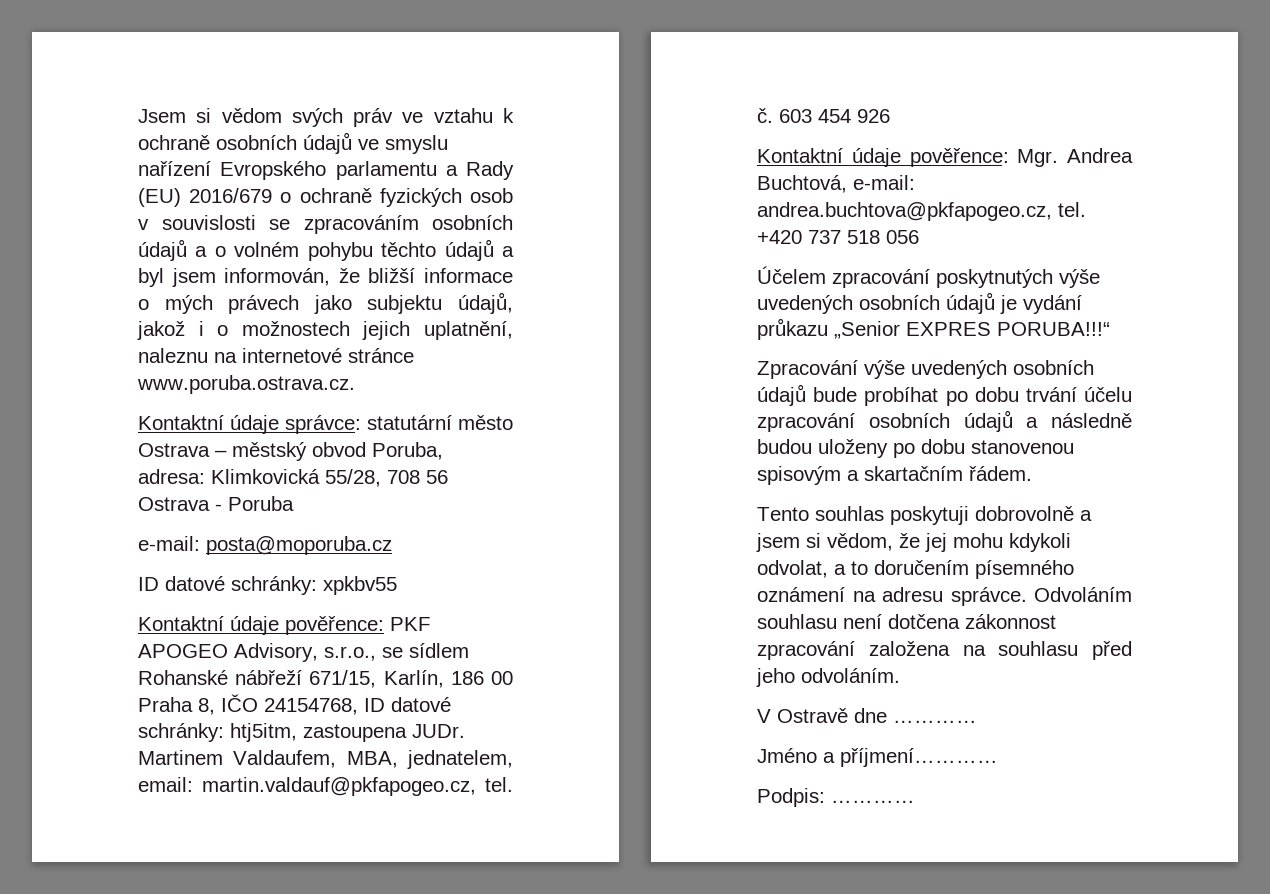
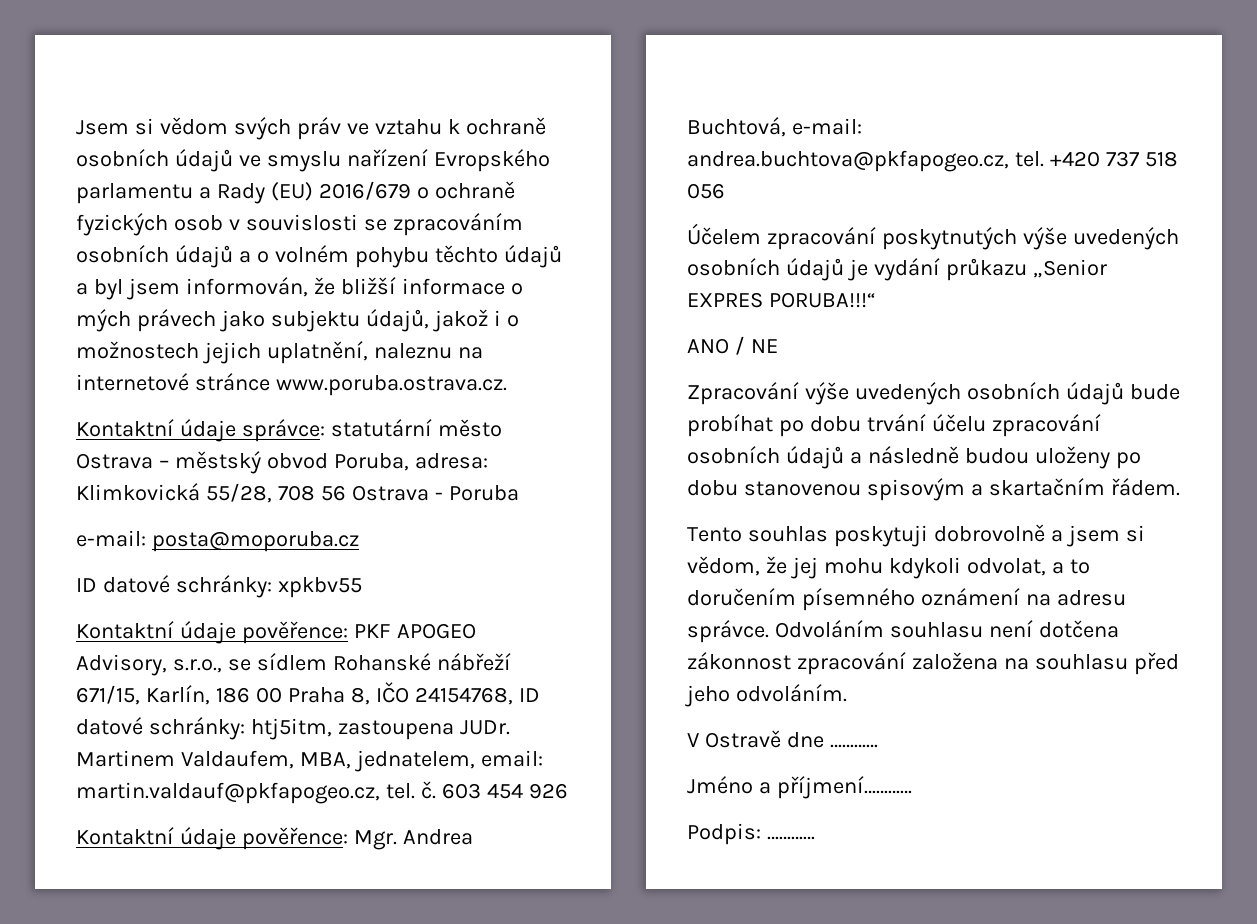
(1110, 329) none -> [687,336,778,355] // ANO / NE

